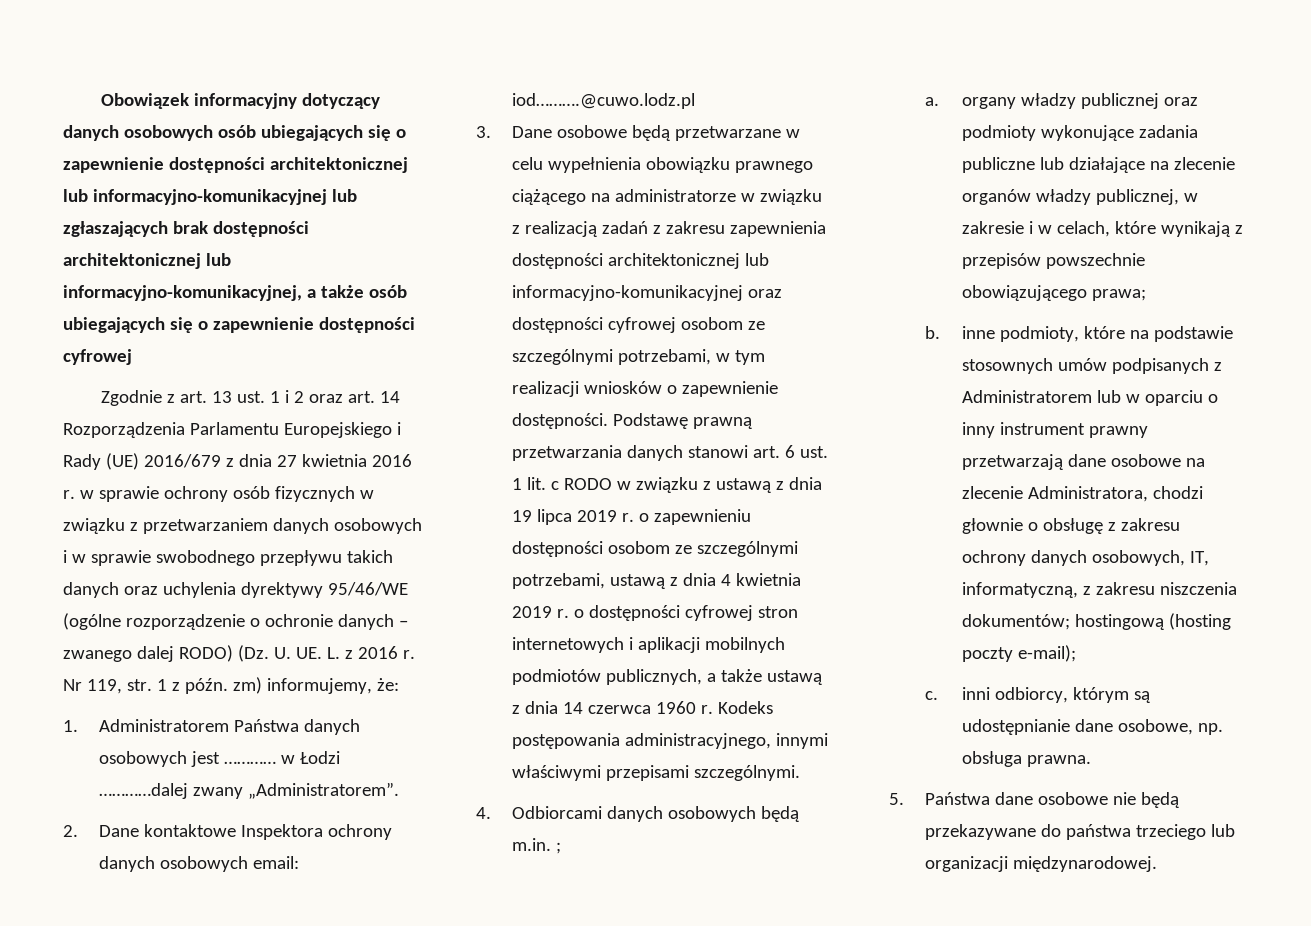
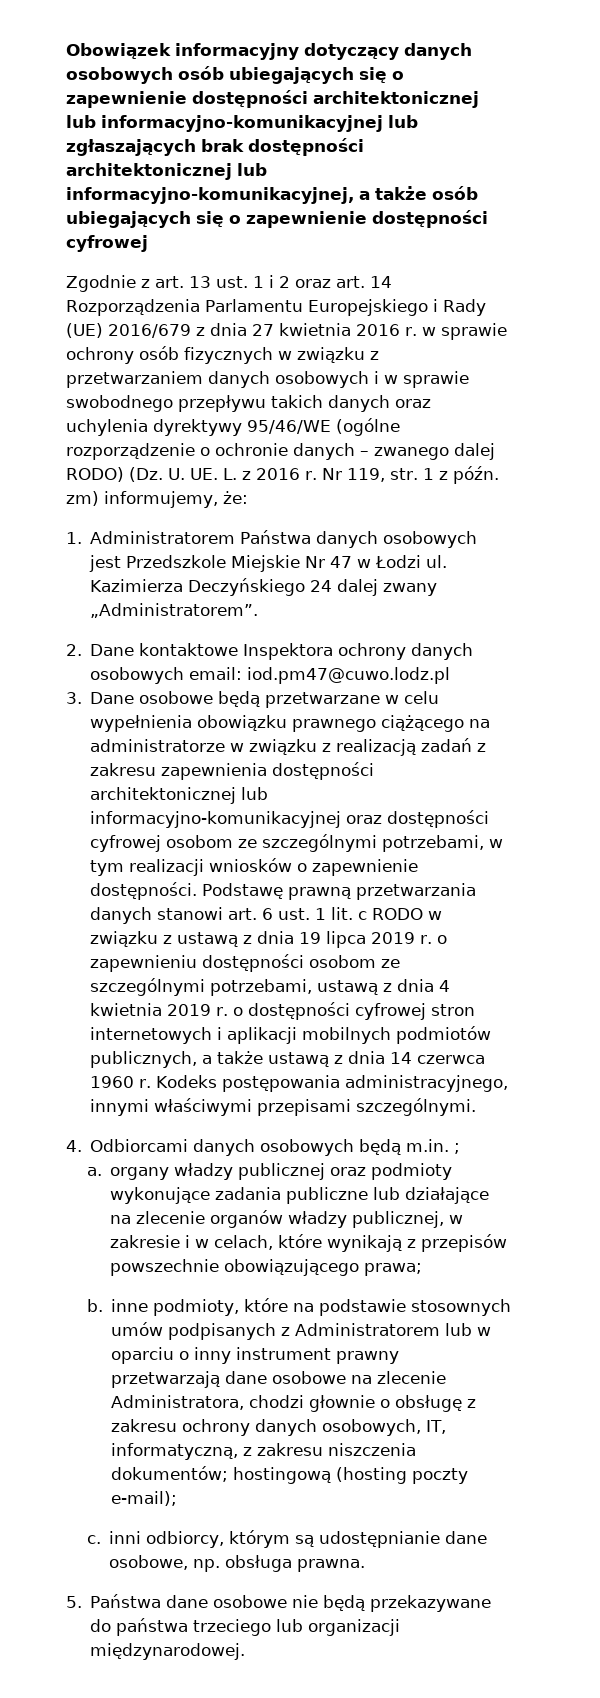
[224,751,341,764] [99,783,189,799] ………… w Łodzi …………dalej -> [126,555,448,572] [90,578,379,596] Przedszkole Miejskie Nr 47 w Łodzi ul. Kazimierza Deczyńskiego 24 dalej
[512,93,696,109] iod……….@cuwo.lodz.pl -> [247,667,451,684] iod.pm47@cuwo.lodz.pl

